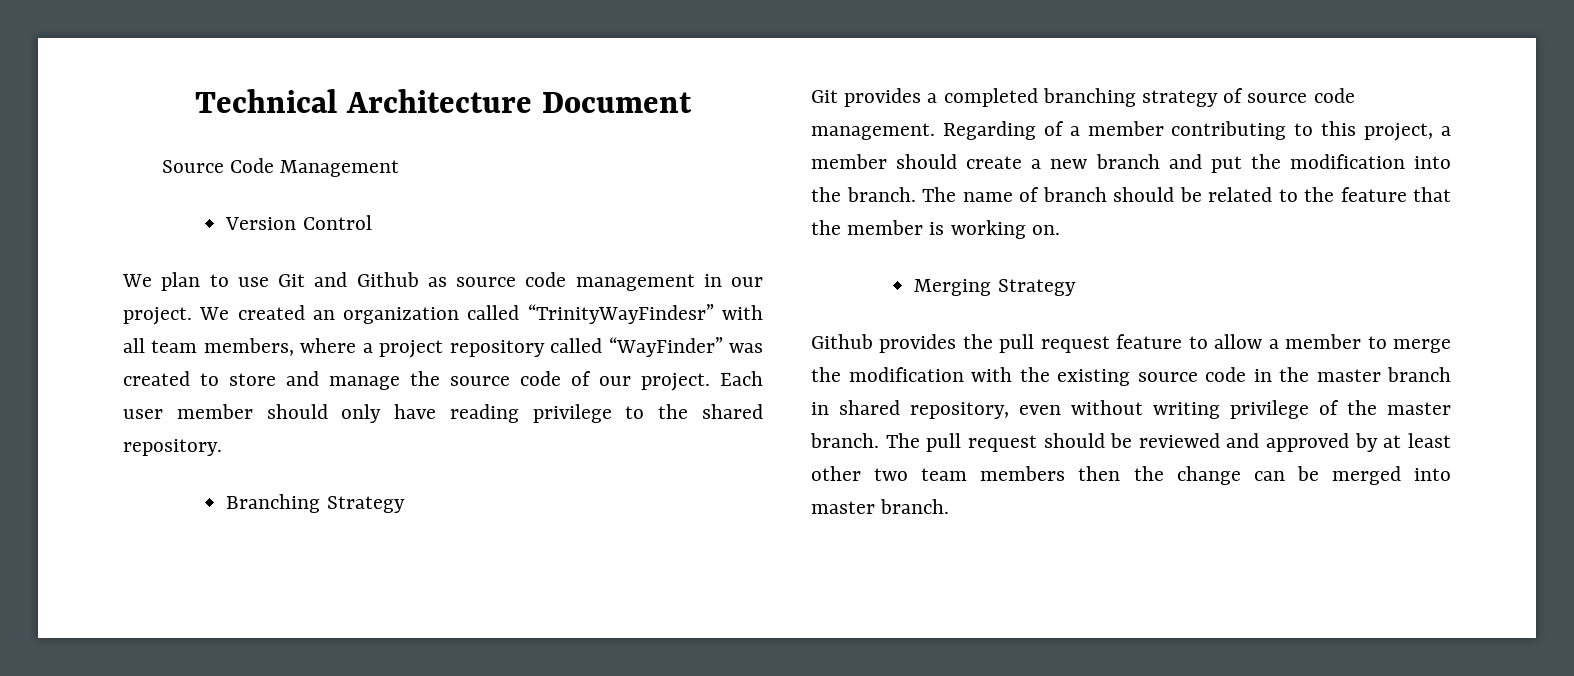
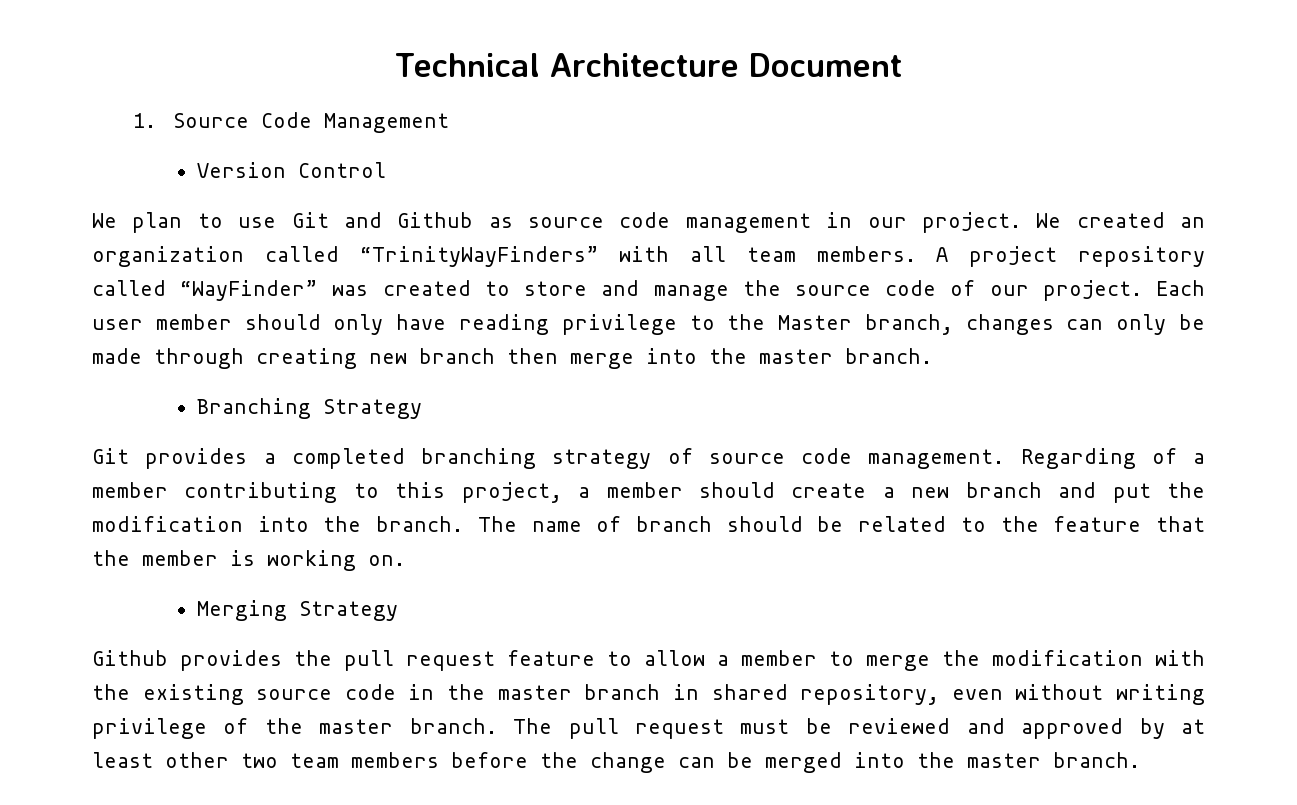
(692, 102) none -> [132,113,156,128] 1.
[527,304,714,324] “TrinityWayFindesr” -> [359,246,599,267] “TrinityWayFinders”
[203,338,373,356] members, where a -> [816,246,949,262] members. A
[701,404,763,419] [123,439,222,456] shared repository. -> [778,314,1206,335] [92,348,932,369] Master branch, changes can only be made through creating new branch then merge into the master branch.
[1043,433,1105,448] should -> [740,719,790,734] must
[1078,466,1121,481] then -> [451,752,528,768] before
(1451, 474) none -> [917,752,955,768] the

